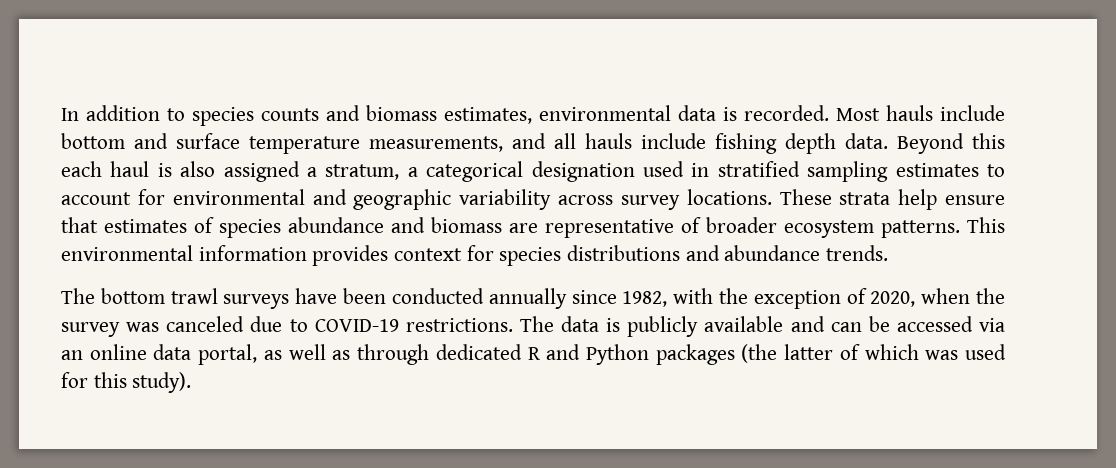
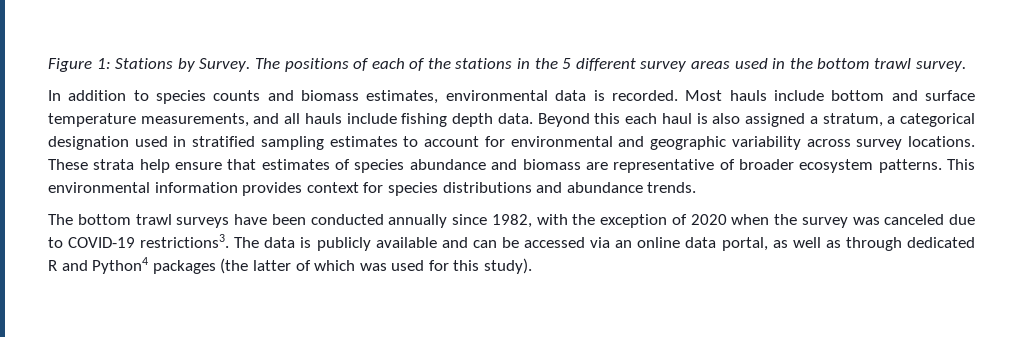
(61, 114) none -> [48,58,966,72] Figure 1: Stations by Survey. The positions of each of the stations in the 5 different survey areas used in the bottom trawl survey. //
[870,291,916,307] 2020, -> [690,214,727,225] 2020
[405,318,513,332] restrictions. -> [140,234,230,248] restrictions3.
[585,344,649,365] Python -> [92,257,149,274] Python4

